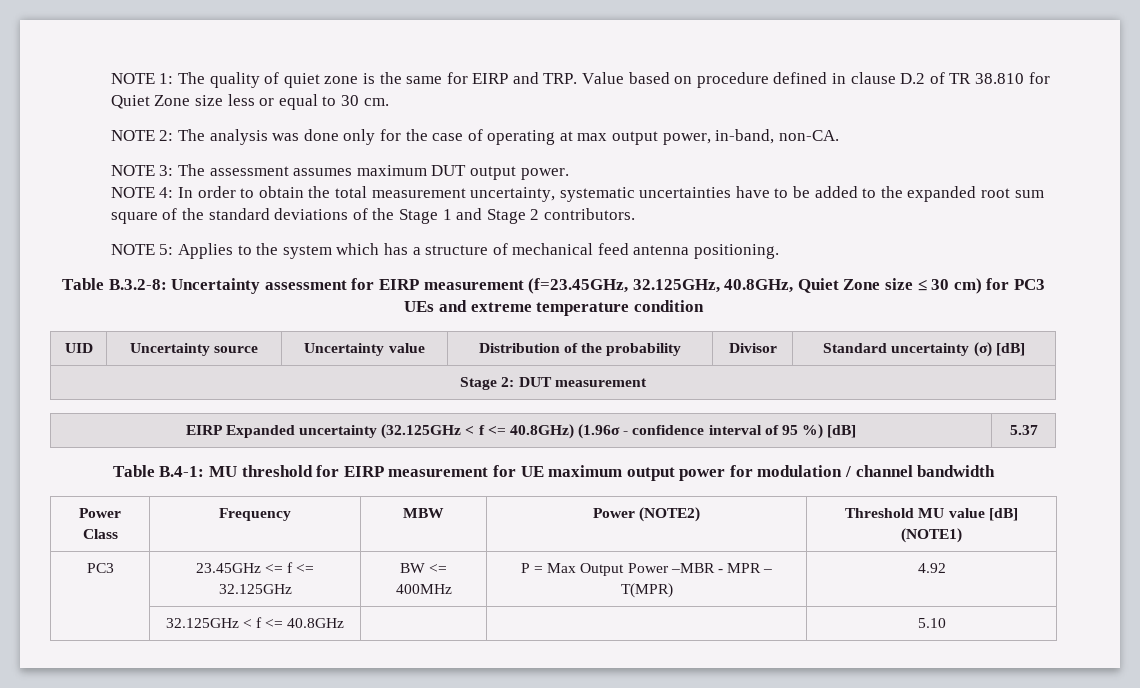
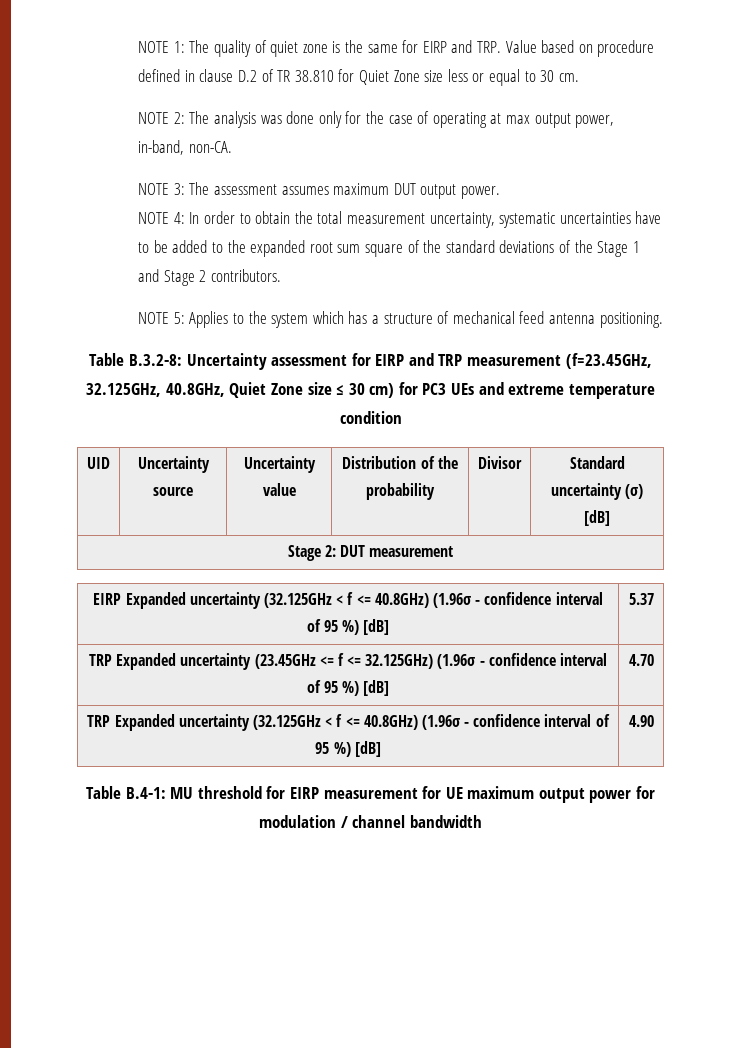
(419, 284) none -> [408,353,463,366] and TRP
(1038, 430) none -> [88,653,608,670] [306,680,390,696] [628,654,654,666] [87,714,610,731] [315,741,381,757] [628,715,654,727] // TRP Expanded uncertainty (23.45GHz <= f <= 32.125GHz) (1.96σ - confidence interval of 95 %) [dB] | 4.70 // TRP Expanded uncertainty (32.125GHz < f <= 40.8GHz) (1.96σ - confidence interval of 95 %) [dB] | 4.90
[79,508,121,518] [82,529,118,539] [219,508,291,521] [403,508,445,518] [592,507,701,522] [845,508,1018,521] [901,528,962,543] [86,563,114,573] [195,562,315,573] [218,584,292,594] [399,563,448,573] [395,584,452,594] [520,563,773,576] [620,583,673,598] [917,563,946,573] [165,617,345,628] [917,618,946,628] // Power Class | Frequency | MBW | Power (NOTE2) | Threshold MU value [dB] (NOTE1) // PC3 | 23.45GHz <= f <= 32.125GHz | BW <= 400MHz | P = Max Output Power –MBR - MPR – T(MPR) | 4.92 // | 32.125GHz < f <= 40.8GHz | | | 5.10 -> (482, 821) none

